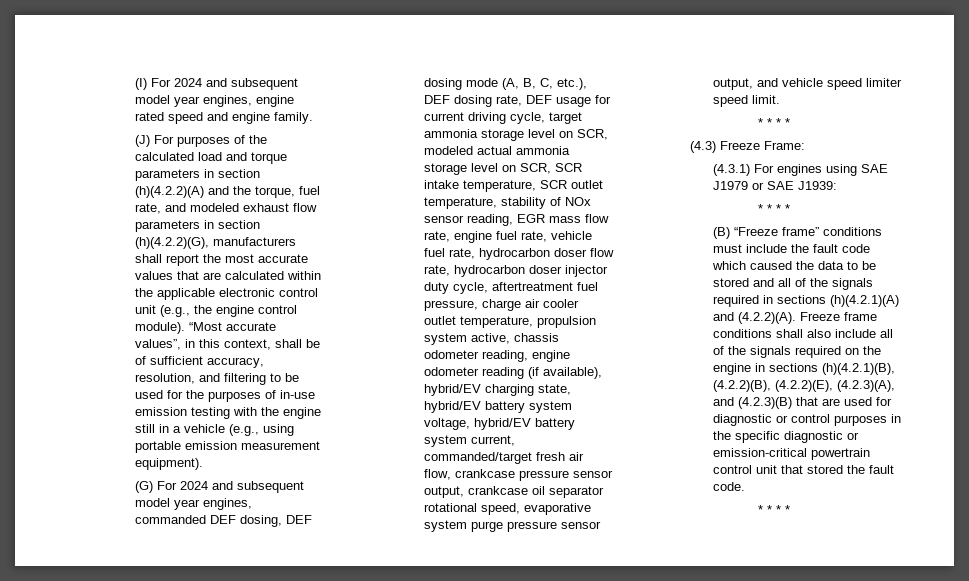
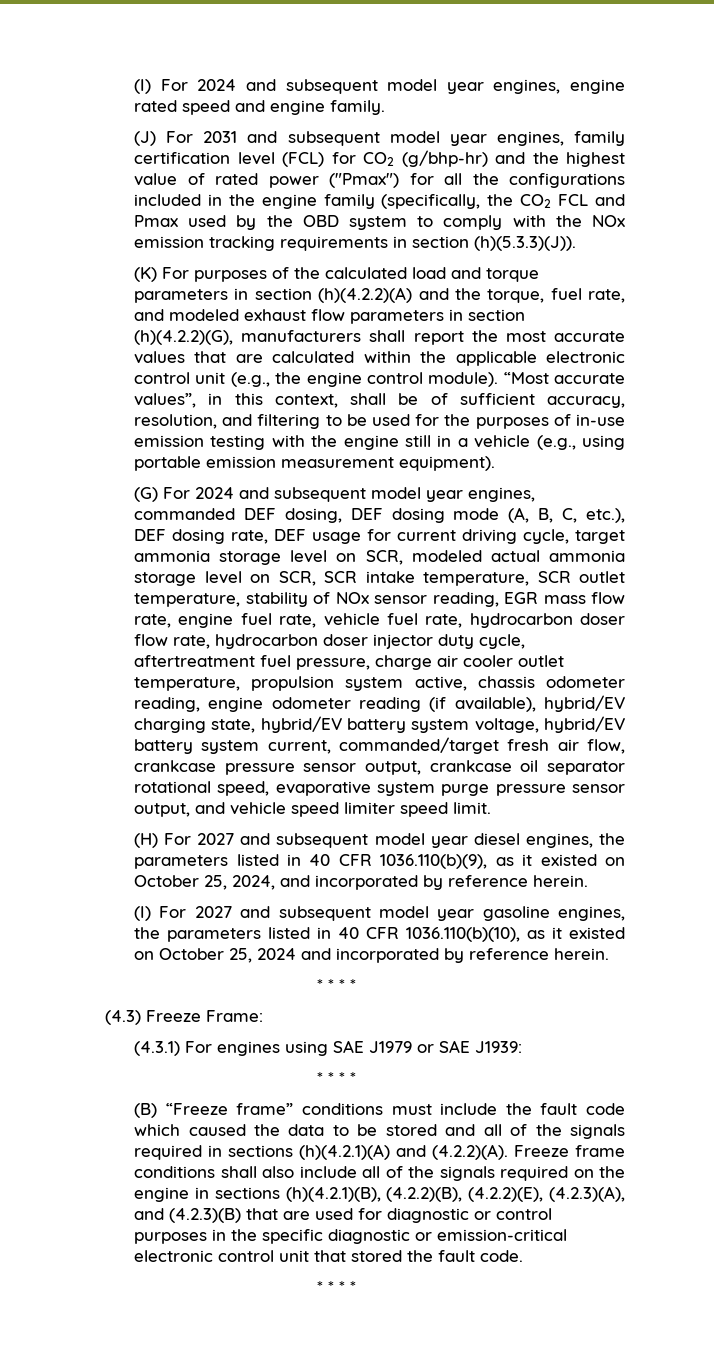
(175, 139) none -> [203,131,625,146] [134,150,625,167] [134,173,625,188] [134,194,626,209] [134,215,625,230] [134,236,577,251] [134,267,190,282] 2031 and subsequent model year engines, family certification level (FCL) for CO2 (g/bhp-hr) and the highest value of rated power ("Pmax") for all the configurations included in the engine family (specifically, the CO2 FCL and Pmax used by the OBD system to comply with the NOx emission tracking requirements in section (h)(5.3.3)(J)). // (K) For
(781, 99) none -> [134,833,625,848] [134,854,625,869] [134,875,589,890] [134,906,625,921] [134,927,625,942] [134,948,610,963] // (H) For 2027 and subsequent model year diesel engines, the parameters listed in 40 CFR 1036.110(b)(9), as it existed on October 25, 2024, and incorporated by reference herein. // (I) For 2027 and subsequent model year gasoline engines, the parameters listed in 40 CFR 1036.110(b)(10), as it existed on October 25, 2024 and incorporated by reference herein.
[811,448,871,460] powertrain -> [134,1250,214,1262] electronic

